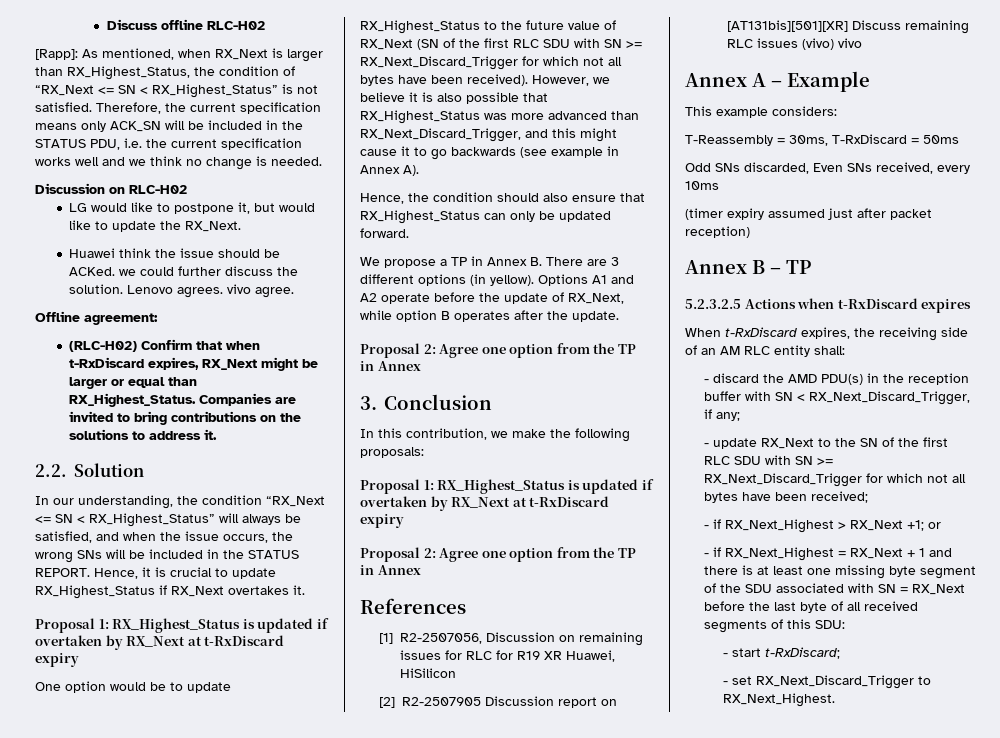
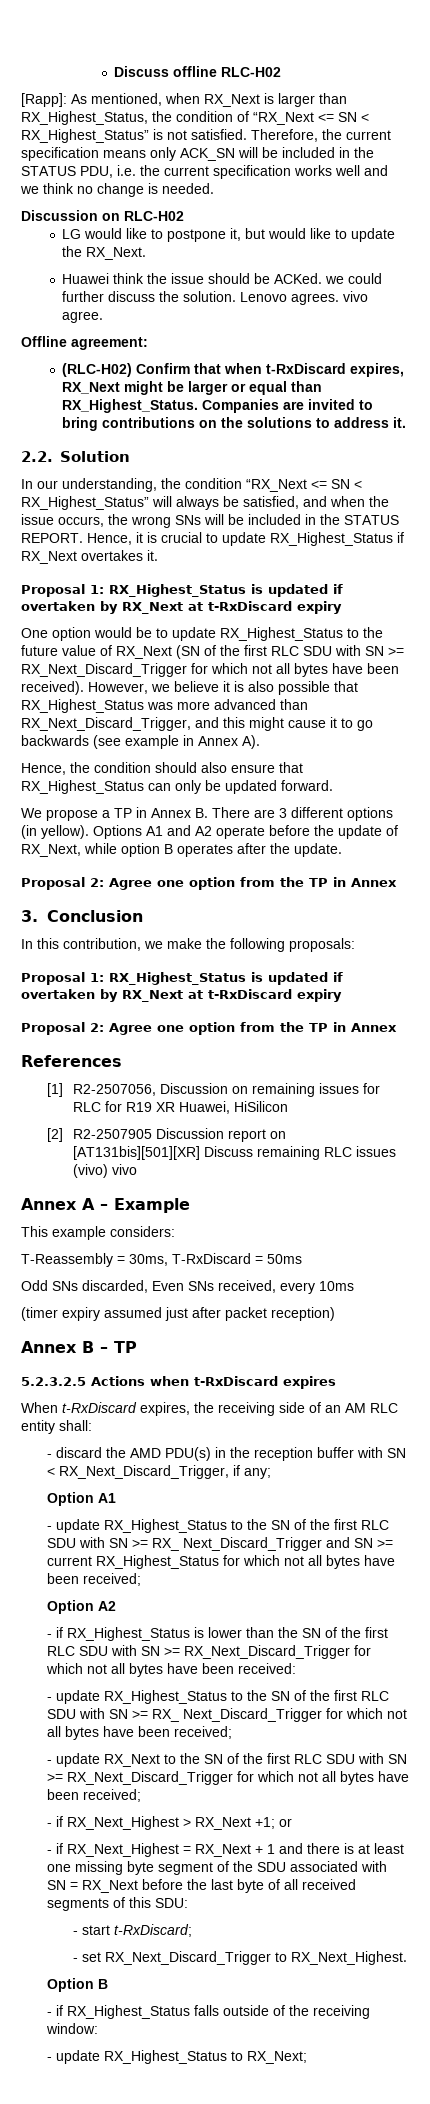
(740, 416) none -> [46,1492,116,1506] [46,1519,389,1533] [46,1537,393,1551] [46,1555,395,1569] [46,1573,141,1586] [46,1600,116,1614] [46,1627,388,1641] [46,1645,371,1659] [45,1663,296,1677] [46,1690,389,1704] [46,1708,407,1722] [46,1726,232,1740] // Option A1 // - update RX_Highest_Status to the SN of the first RLC SDU with SN >= RX_ Next_Discard_Trigger and SN >= current RX_Highest_Status for which not all bytes have been received; // Option A2 // - if RX_Highest_Status is lower than the SN of the first RLC SDU with SN >= RX_Next_Discard_Trigger for which not all bytes have been received: // - update RX_Highest_Status to the SN of the first RLC SDU with SN >= RX_ Next_Discard_Trigger for which not all bytes have been received;
(835, 700) none -> [46,1978,108,1992] [46,2005,370,2019] [45,2023,98,2034] [46,2050,307,2064] // Option B // - if RX_Highest_Status falls outside of the receiving window: // - update RX_Highest_Status to RX_Next;

